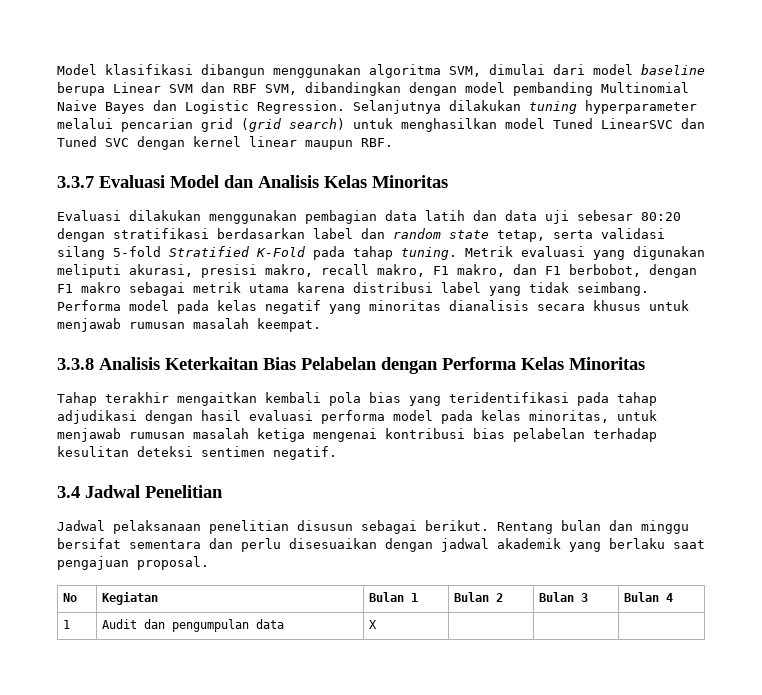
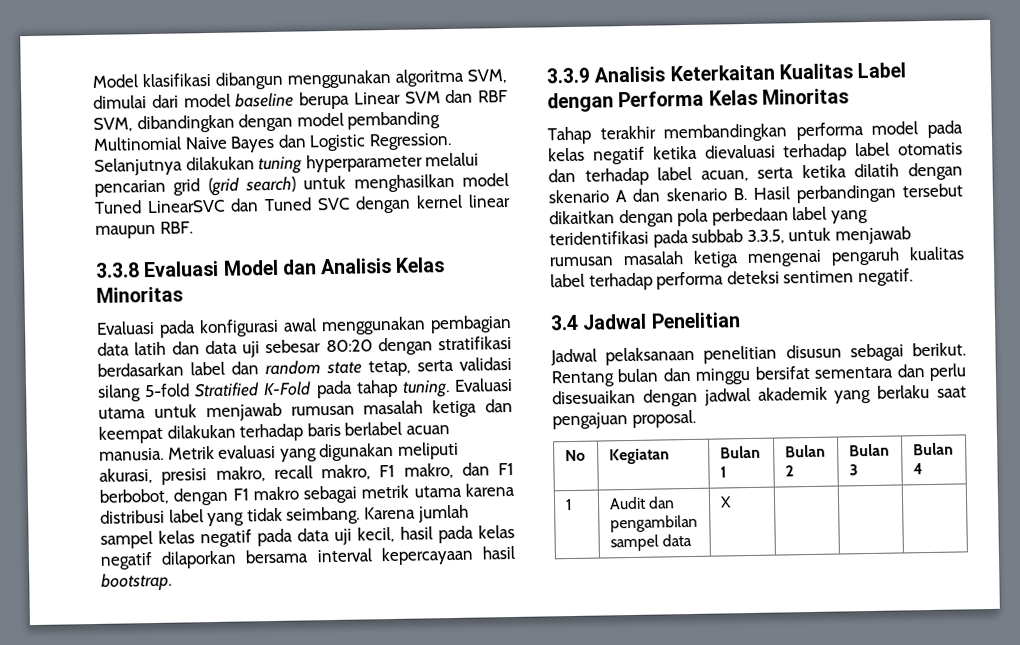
[57,176,94,188] 3.3.7 -> [95,262,140,278] 3.3.8
[129,210,201,221] dilakukan -> [159,318,317,338] pada konfigurasi awal
(457, 253) none -> [454,377,514,392] [98,398,513,422] [98,421,450,444] [99,447,164,461] Evaluasi utama untuk menjawab rumusan masalah ketiga dan keempat dilakukan terhadap baris berlabel acuan manusia.
[57,300,689,314] [57,318,321,332] [57,357,377,370] Performa model pada kelas negatif yang minoritas dianalisis secara khusus untuk menjawab rumusan masalah keempat. // 3.3.8 Analisis Keterkaitan Bias Pelabelan -> [363,504,469,523] [100,524,515,549] [100,545,515,570] [101,572,172,592] [546,62,907,84] Karena jumlah sampel kelas negatif pada data uji kecil, hasil pada kelas negatif dilaporkan bersama interval kepercayaan hasil bootstrap. // 3.3.9 Analisis Keterkaitan Kualitas Label
[177,392,657,406] [57,410,609,424] mengaitkan kembali pola bias yang teridentifikasi pada tahap adjudikasi dengan hasil evaluasi performa model pada kelas minoritas, -> [663,120,963,143] [548,142,963,165] [548,162,963,186] [548,183,963,204] [549,206,868,228] [549,229,785,248] membandingkan performa model pada kelas negatif ketika dievaluasi terhadap label otomatis dan terhadap label acuan, serta ketika dilatih dengan skenario A dan skenario B. Hasil perbandingan tersebut dikaitkan dengan pola perbedaan label yang teridentifikasi pada subbab 3.3.5,
[385,428,657,442] [57,446,129,457] kontribusi bias pelabelan terhadap kesulitan -> [831,246,965,266] [550,271,725,291] pengaruh kualitas label terhadap performa
[172,619,250,632] pengumpulan -> [609,514,698,533] [609,534,659,552] pengambilan sampel

